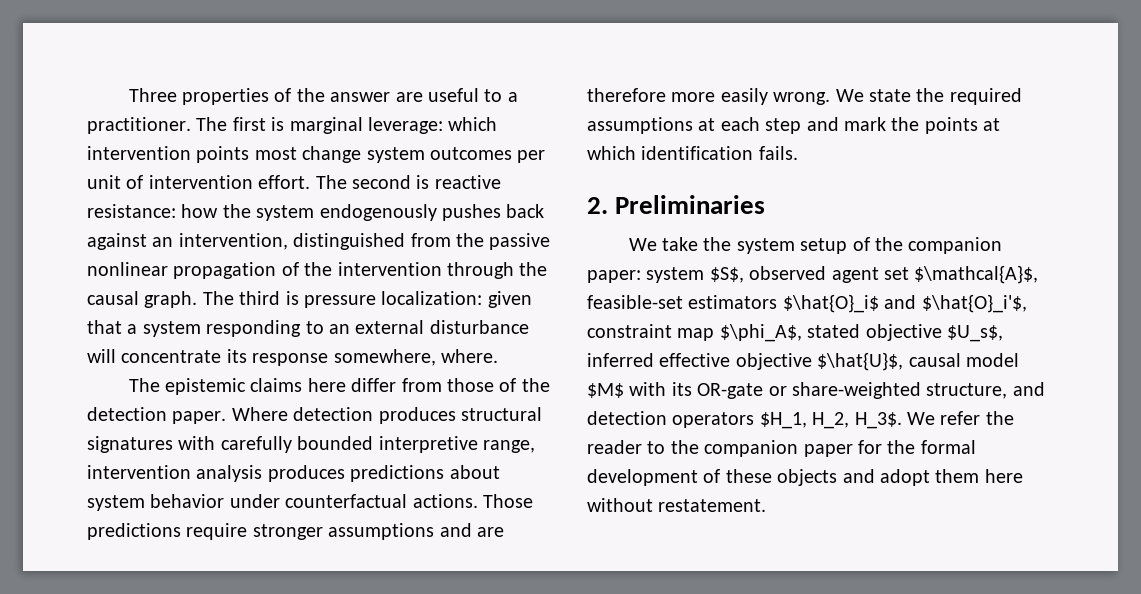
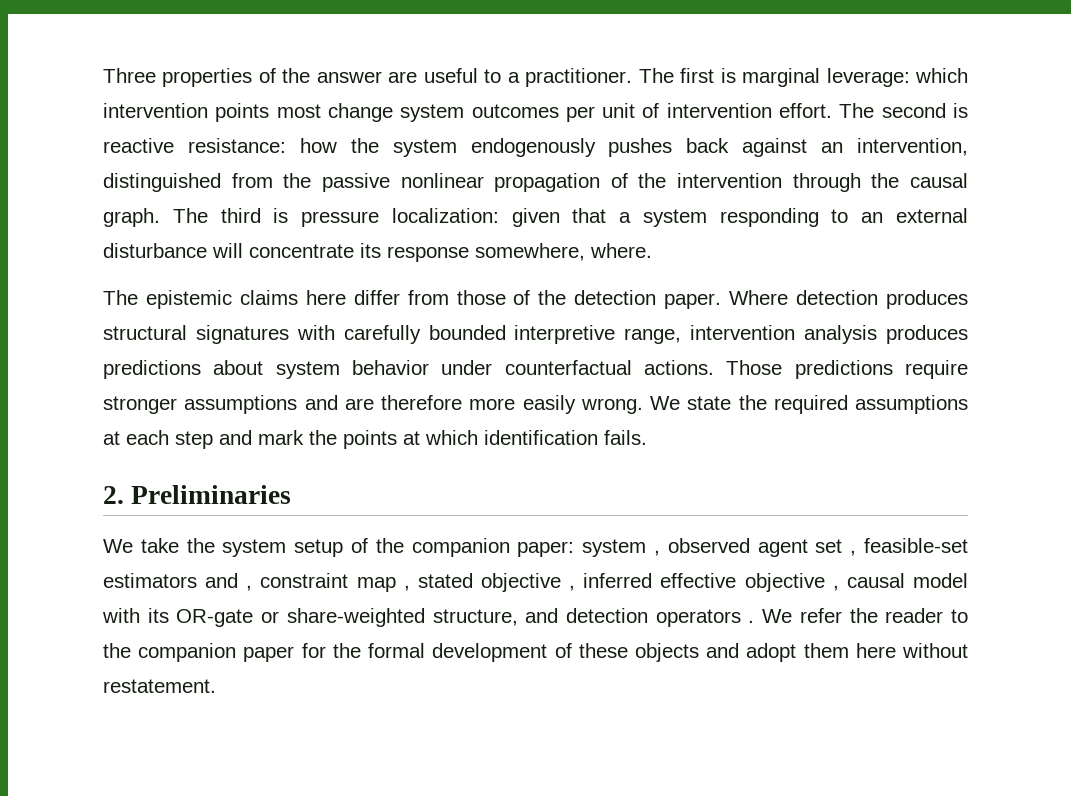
[709,267,744,283] $S$, -> [654,550,660,556] ,
[914,265,1039,284] $\mathcal{A}$, -> [850,550,857,556] ,
[782,294,1027,313] $\hat{O}_i$ and $\hat{O}_i'$, -> [205,573,253,591] and ,
[719,324,802,342] $\phi_A$, -> [403,585,410,591] ,
[947,325,1003,342] $U_s$, -> [569,585,576,591] ,
[817,352,904,371] $\hat{U}$, -> [832,585,839,591] ,
[587,383,624,398] $M$ -> (968, 580) none
[759,412,902,429] $H_1, H_2, H_3$. -> [748,620,755,623] .

